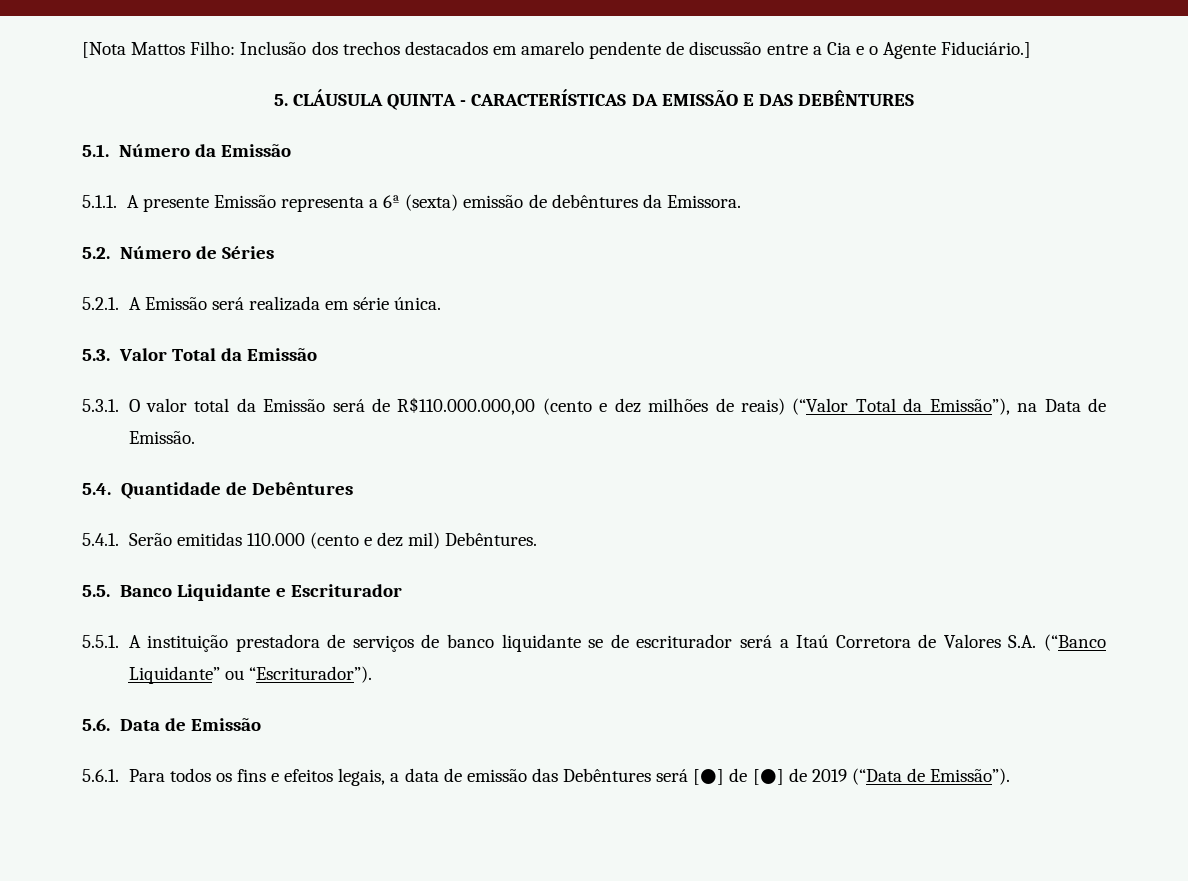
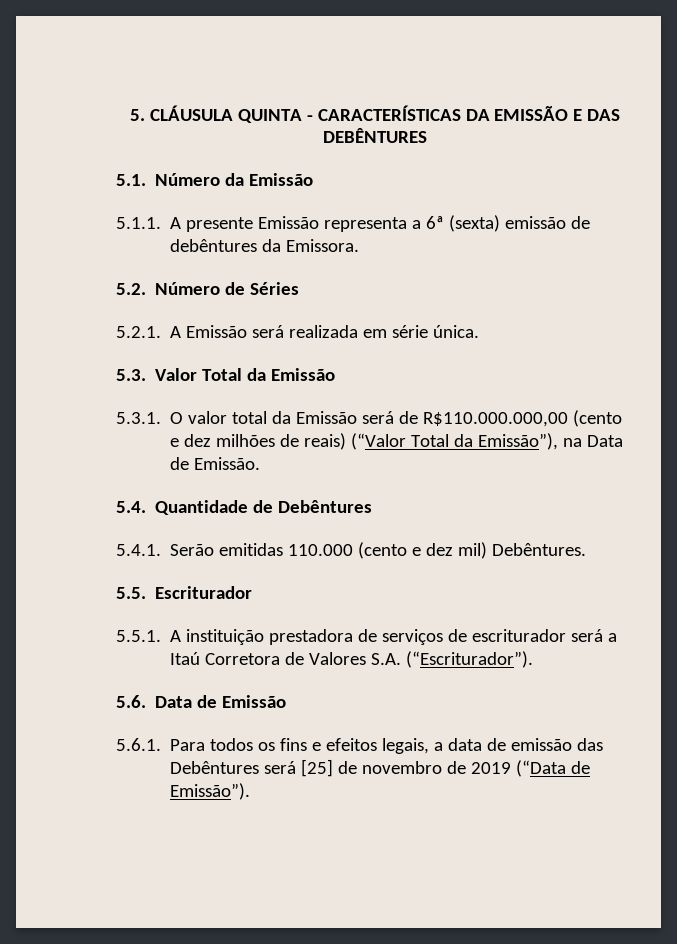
[82,41,1032,59] [Nota Mattos Filho: Inclusão dos trechos destacados em amarelo pendente de discussão entre a Cia e o Agente Fiduciário.] // -> (129, 115) none
[119,584,286,601] Banco Liquidante e -> (146, 593) none
[446,634,629,652] banco liquidante se de -> (468, 635) none
[1044,634,1107,651] [128,666,372,684] (“Banco Liquidante” ou “Escriturador”). -> [406,651,534,668] (“Escriturador”).
[693,768,784,785] [●] de [●] -> [301,759,443,777] [25] de novembro

